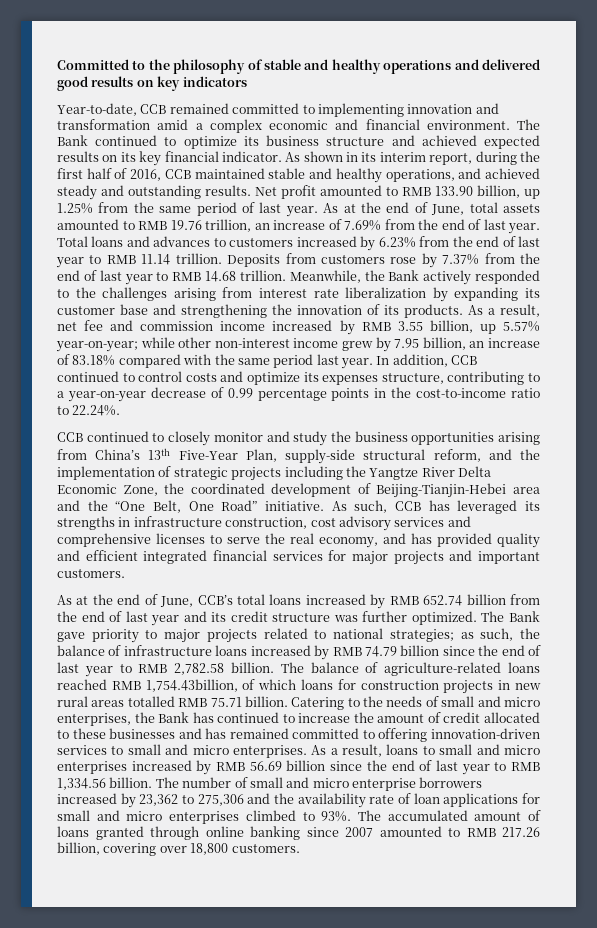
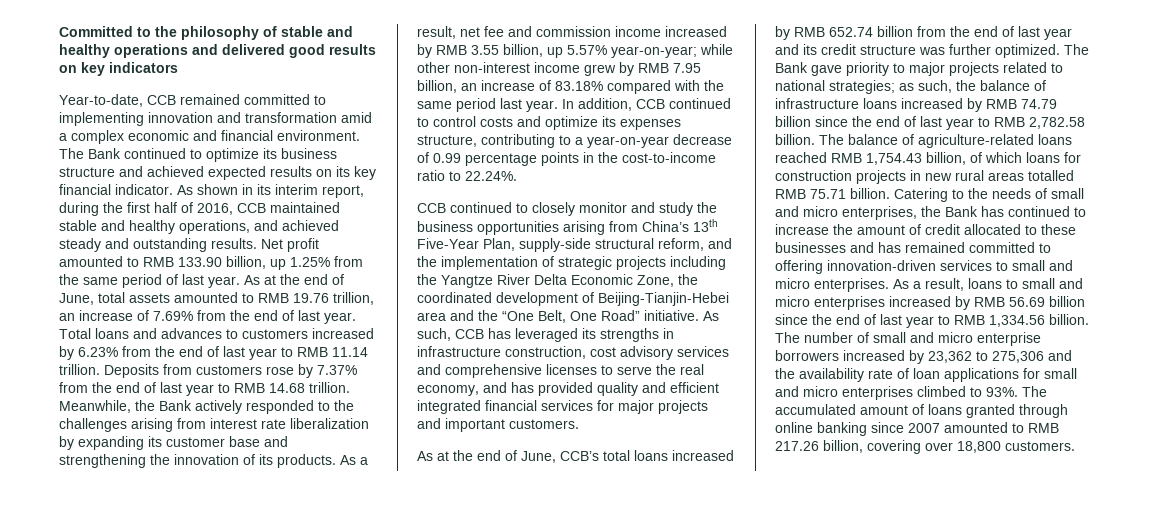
(391, 344) none -> [638,63,669,73] RMB
[145,679,238,692] 1,754.43billion, -> [866,152,966,165] 1,754.43 billion,

